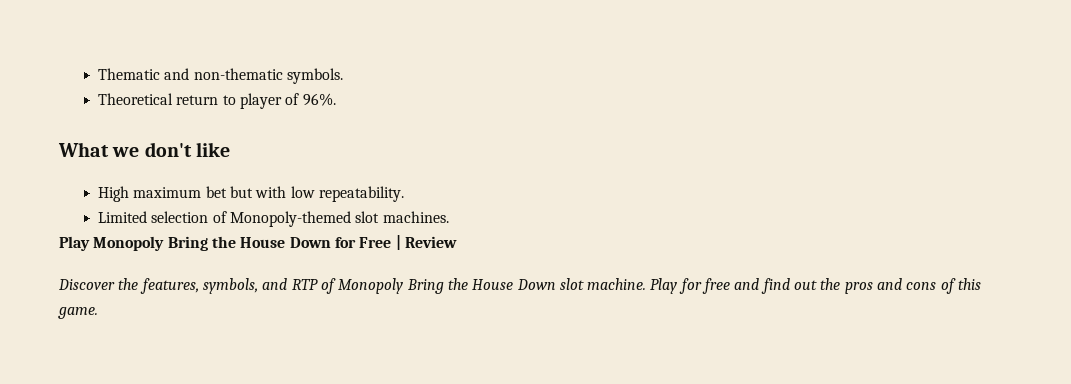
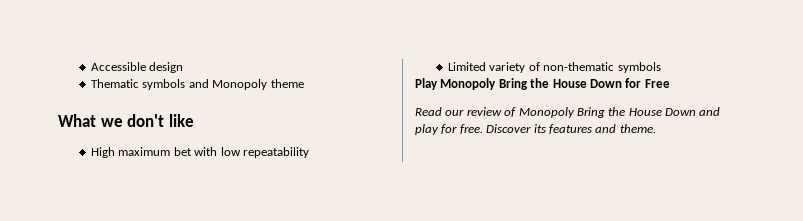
[97,68,343,84] [97,93,336,109] Thematic and non-thematic symbols. // Theoretical return to player of 96%. -> [91,62,184,73] [91,79,304,90] Accessible design // Thematic symbols and Monopoly theme
[229,186,253,198] but -> (192, 151) none
[318,186,404,202] repeatability. -> [242,147,309,158] repeatability
[151,211,449,227] selection of Monopoly-themed slot machines. -> [489,62,661,73] variety of non-thematic symbols
[395,235,457,250] [58,278,318,294] | Review // Discover the features, symbols, and RTP -> [415,107,502,116] // Read our review
[559,278,982,294] [58,307,98,319] slot machine. Play for free and find out the pros and cons of this game. -> [699,107,721,116] [415,124,656,135] and play for free. Discover its features and theme.

